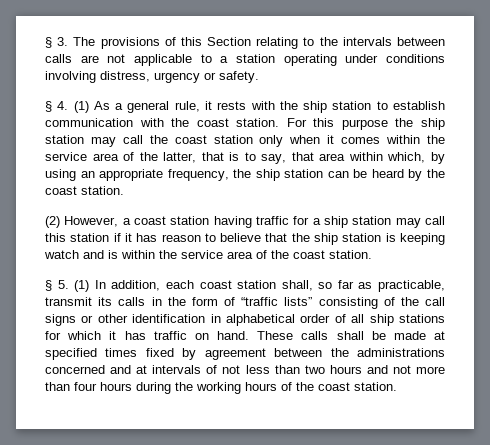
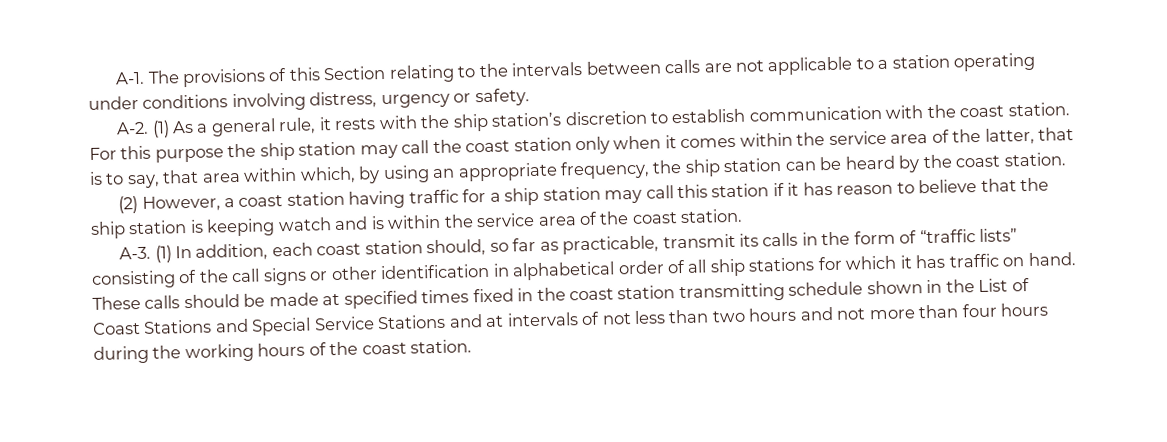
[45,37,69,48] § 3. -> [115,71,146,85] A-1.
[45,101,69,112] § 4. -> [116,121,150,135] A-2.
[332,101,372,110] station -> [491,110,648,127] station’s discretion
[45,280,69,291] § 5. -> [119,246,152,260] A-3.
[281,280,313,291] shall, -> [426,238,487,257] should,
[336,331,364,340] shall -> [183,293,240,309] should
[182,348,445,360] [45,365,105,374] by agreement between the administrations concerned -> [517,277,1030,303] [92,314,447,336] in the coast station transmitting schedule shown in the List of Coast Stations and Special Service Stations

